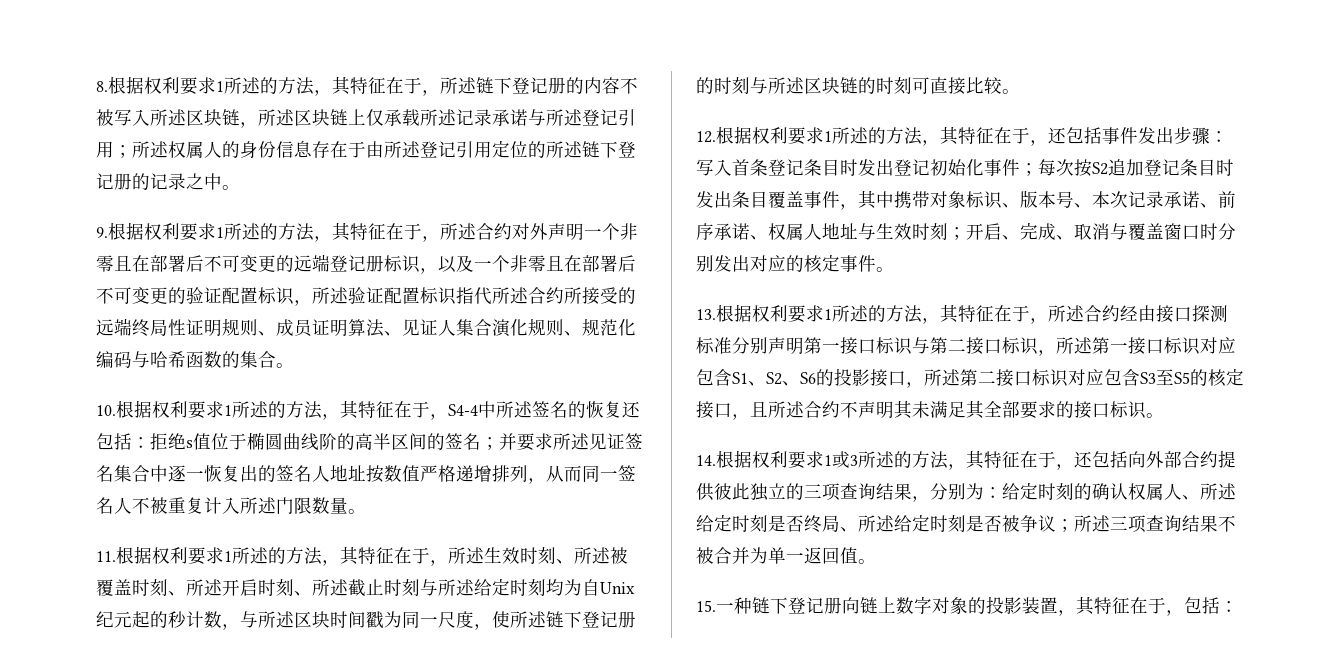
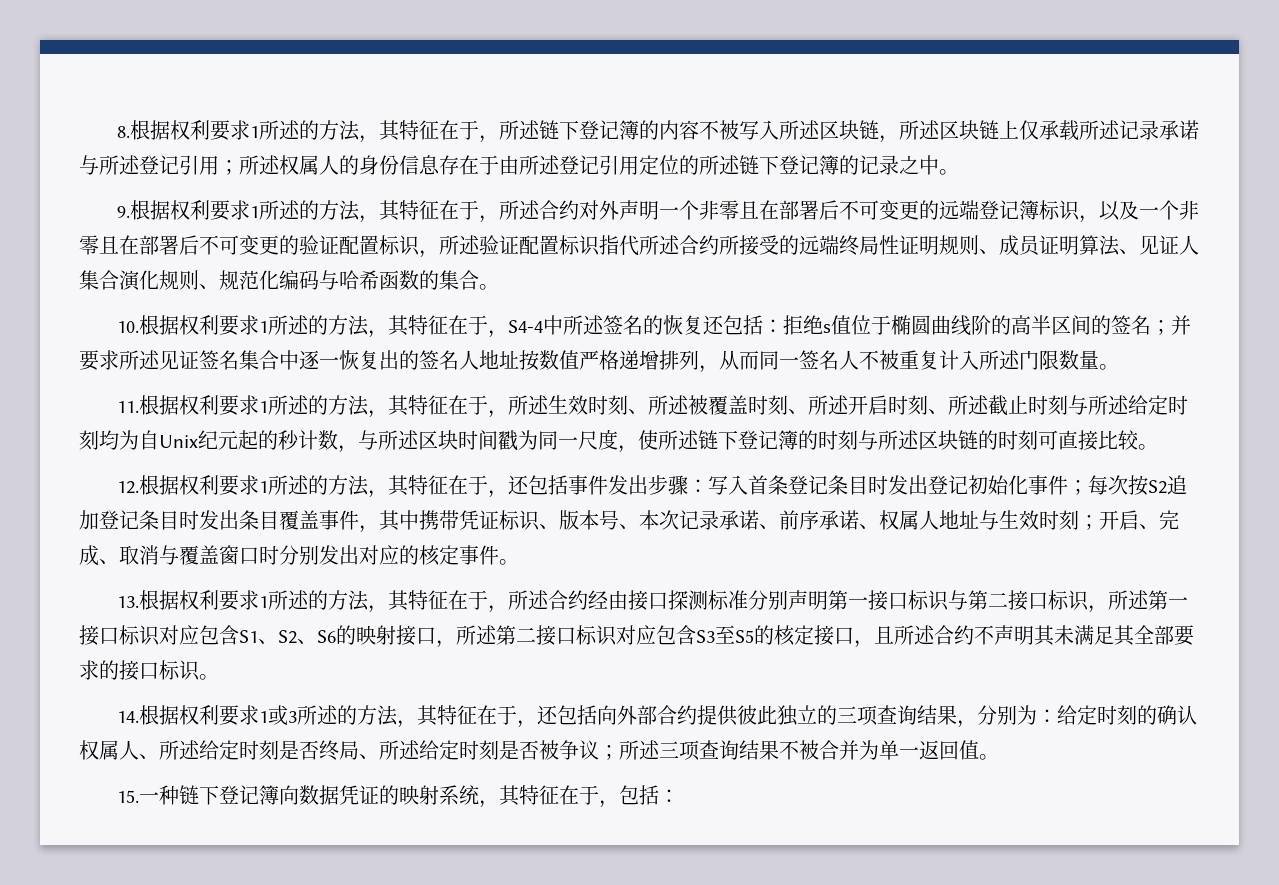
[548,77,566,94] 册 -> [619,120,640,140] 簿
[114,173,132,190] 册 -> [819,155,839,175] 簿
[366,255,384,272] 册 -> [1019,200,1040,220] 簿
[618,611,636,628] 册 -> [778,430,798,450] 簿
[930,191,966,208] 对象 -> [459,510,499,530] 凭证
[834,368,870,386] 投影 -> [356,625,396,645] 映射
[824,596,1058,614] 册向链上数字对象的投影装置 -> [259,785,480,805] 簿向数据凭证的映射系统

